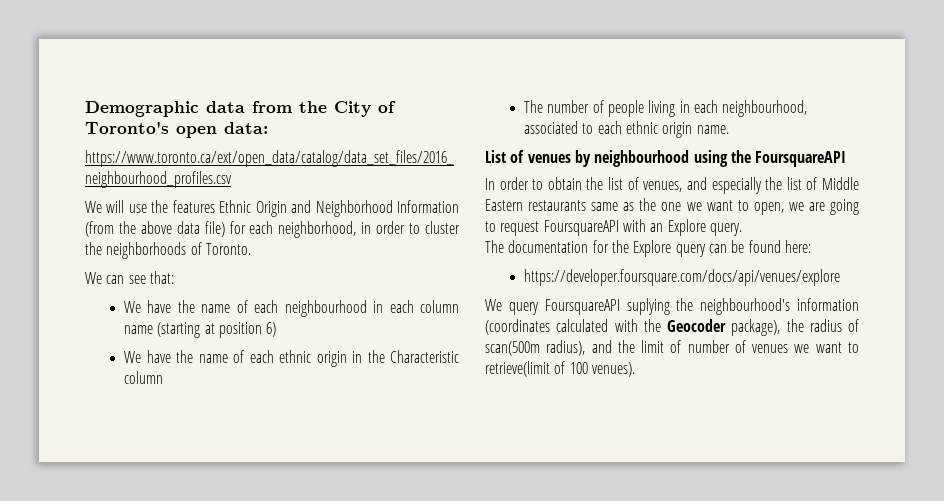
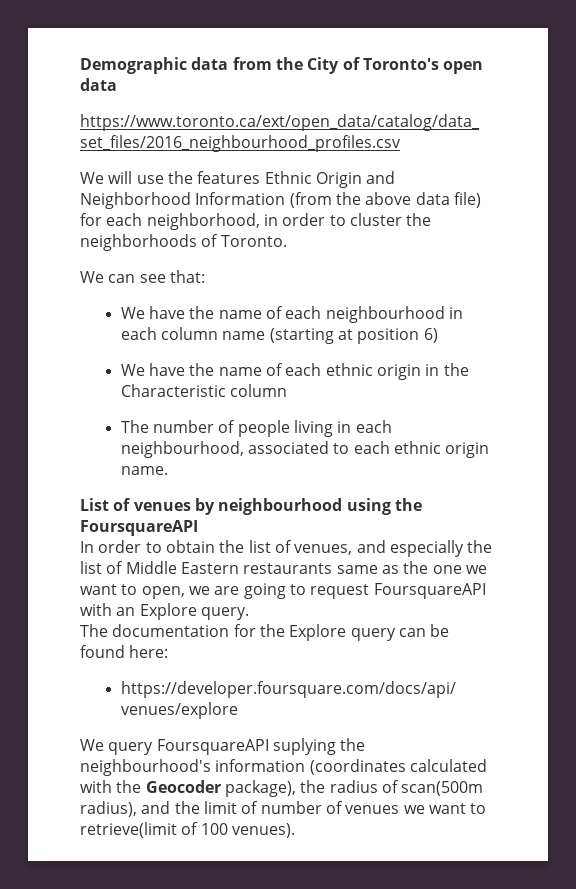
[224,122,268,134] data: -> [80,78,117,91] data

